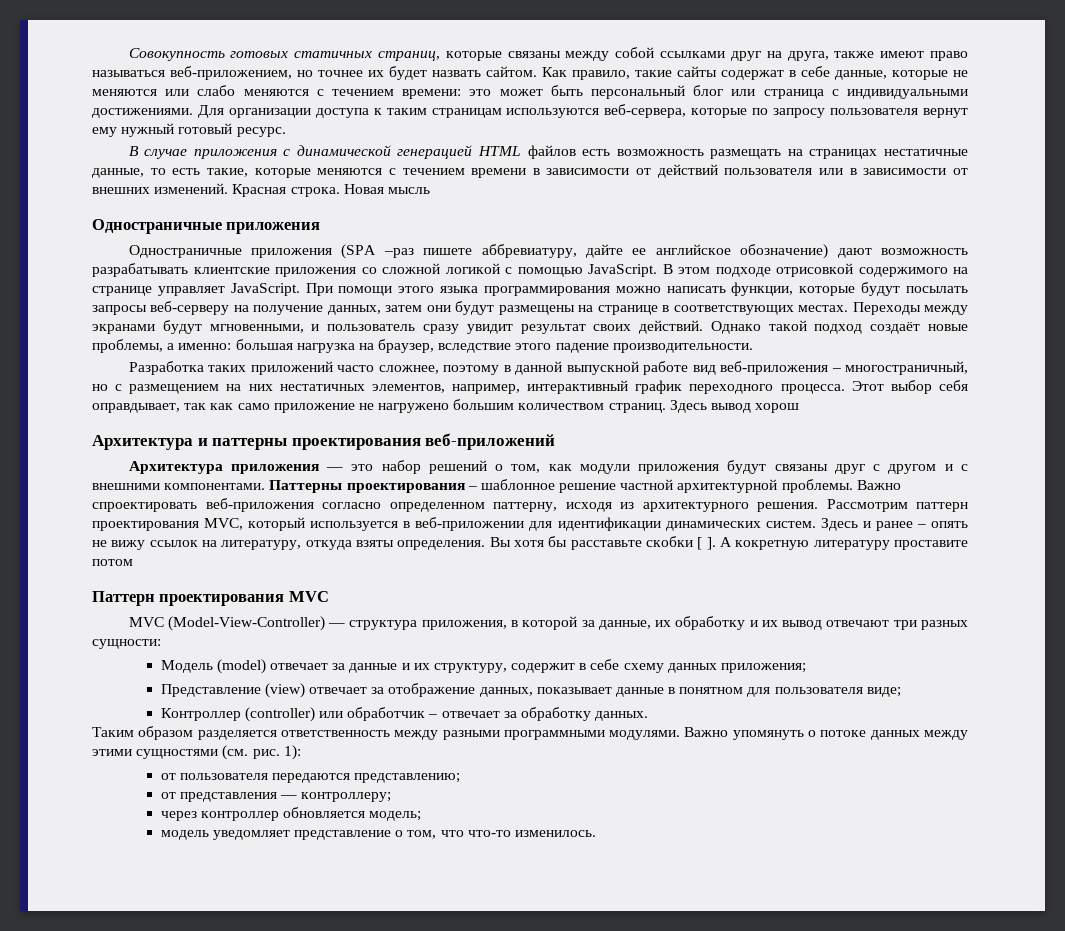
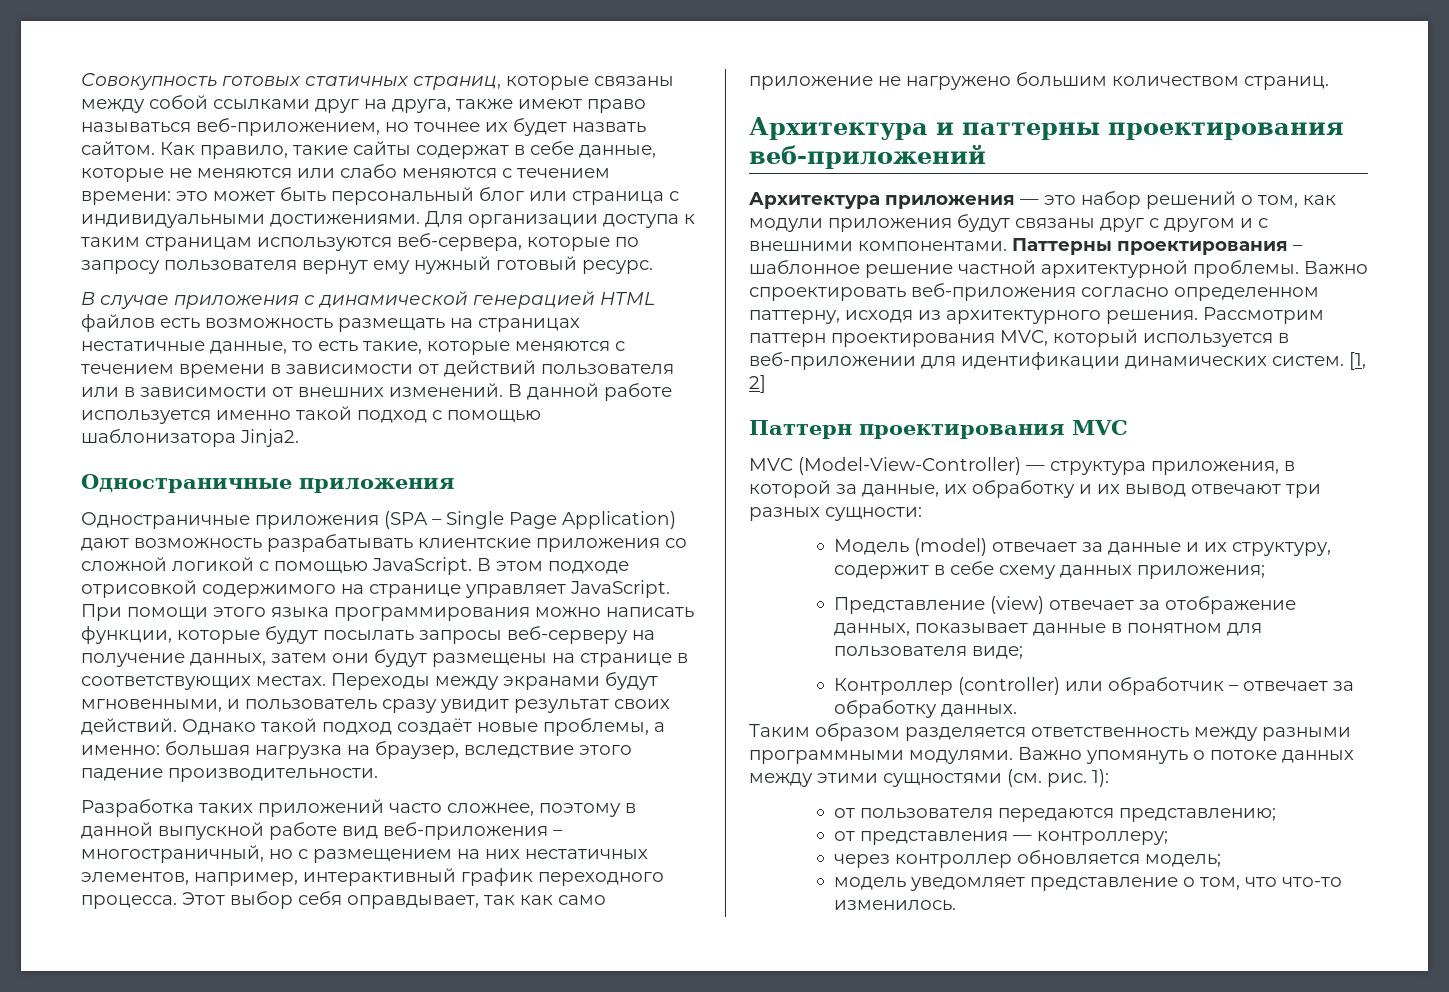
[232,184,430,197] Красная строка. Новая мысль -> [508,383,672,401] [81,406,541,424] [81,429,299,447] В данной работе используется именно такой подход с помощью шаблонизатора Jinja2.
[383,244,829,259] –раз пишете аббревиатуру, дайте ее английское обозначение) -> [432,511,676,529] – Single Page Application)
[669,400,800,413] Здесь вывод хорош -> (1329, 83) none
[820,518,968,531] [92,536,969,550] [92,559,133,566] Здесь и ранее – опять не вижу ссылок на литературу, откуда взяты определения. Вы хотя бы расставьте скобки [ ]. А кокретную литературу проставите потом -> [1349,352,1366,370] [749,375,766,393] [1, 2]

